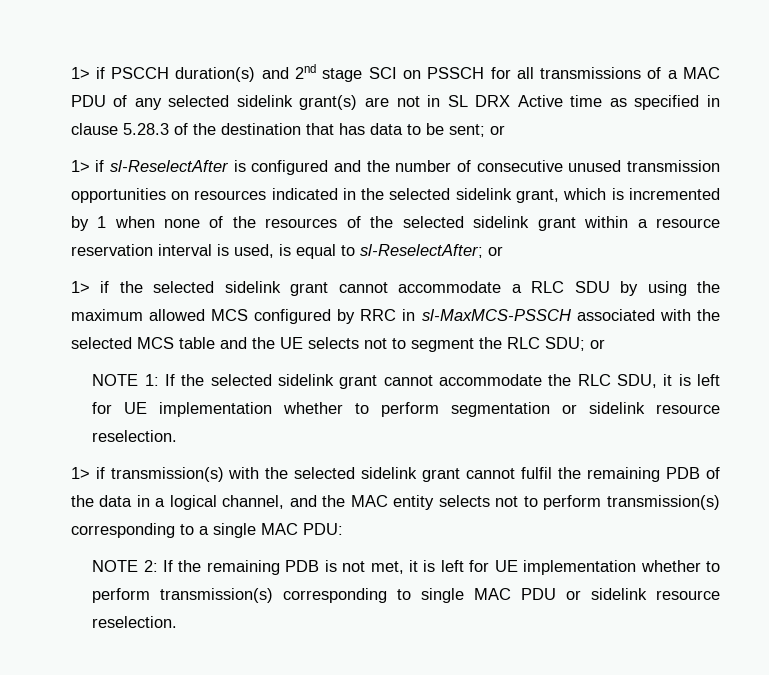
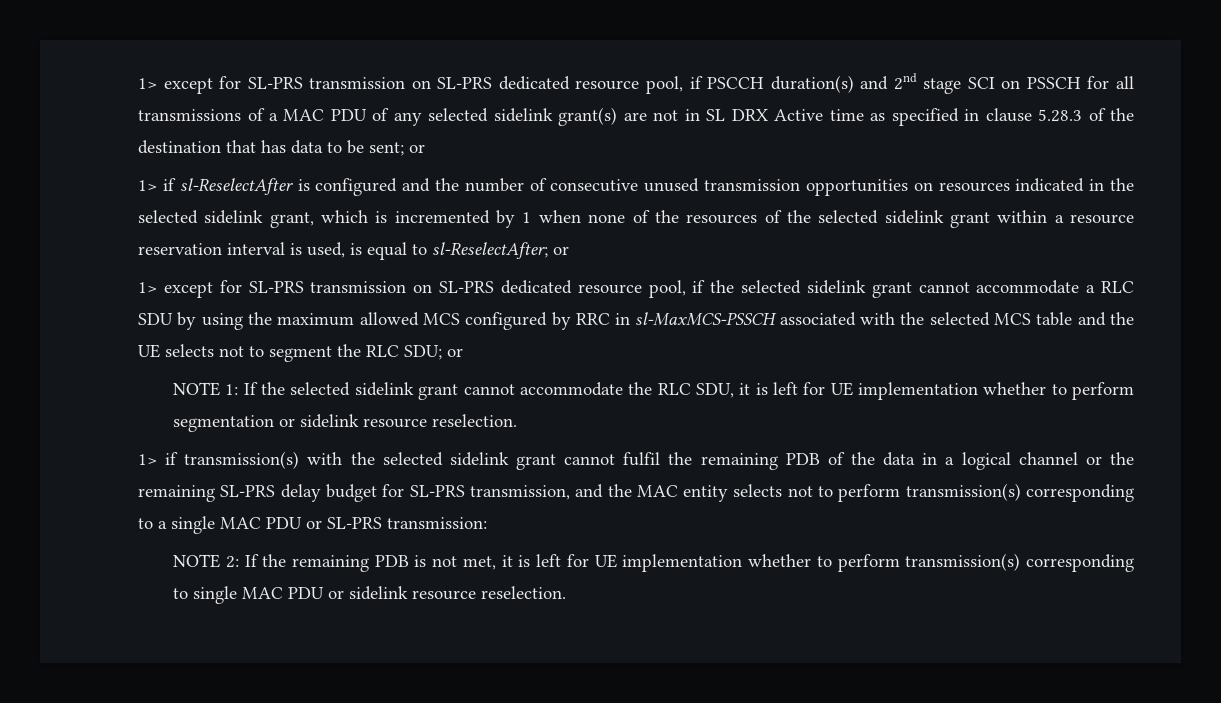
[70,67,90,79] 1> -> [138,76,683,94] 1> except for SL-PRS transmission on SL-PRS dedicated resource pool,
(90, 287) none -> [163,280,686,298] except for SL-PRS transmission on SL-PRS dedicated resource pool,
[222,495,285,509] channel, -> [1018,452,1135,465] [138,484,570,502] channel or the remaining SL-PRS delay budget for SL-PRS transmission,
[302,523,343,535] PDU: -> [266,517,488,529] PDU or SL-PRS transmission:

